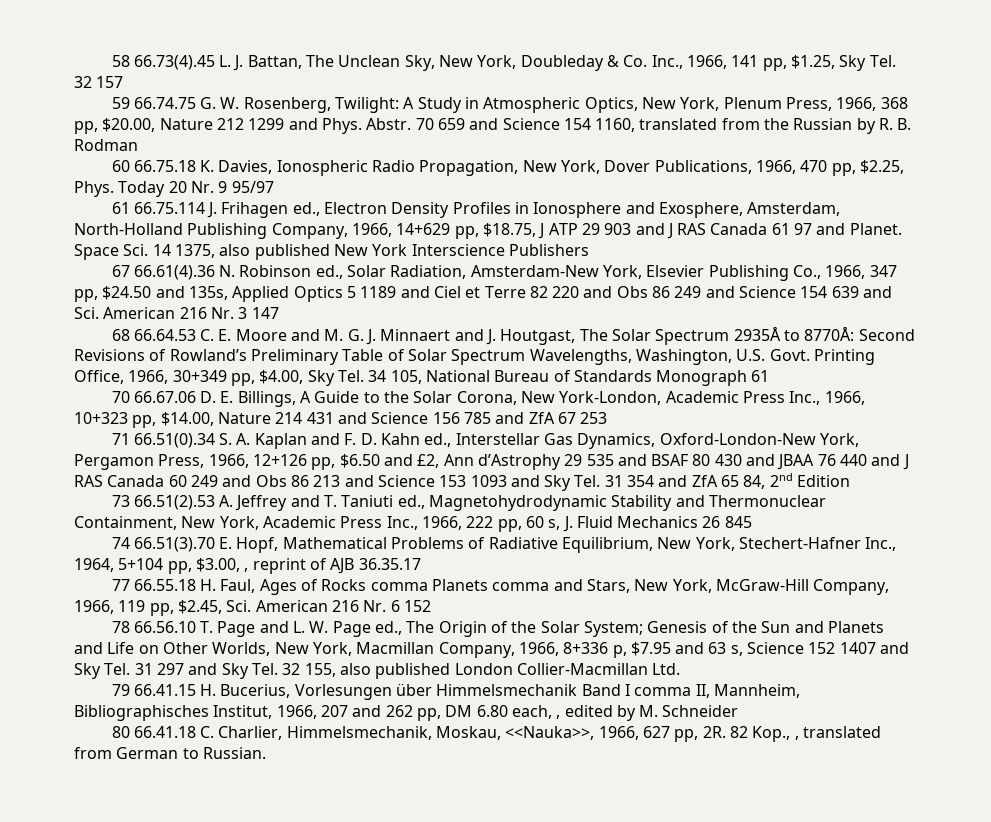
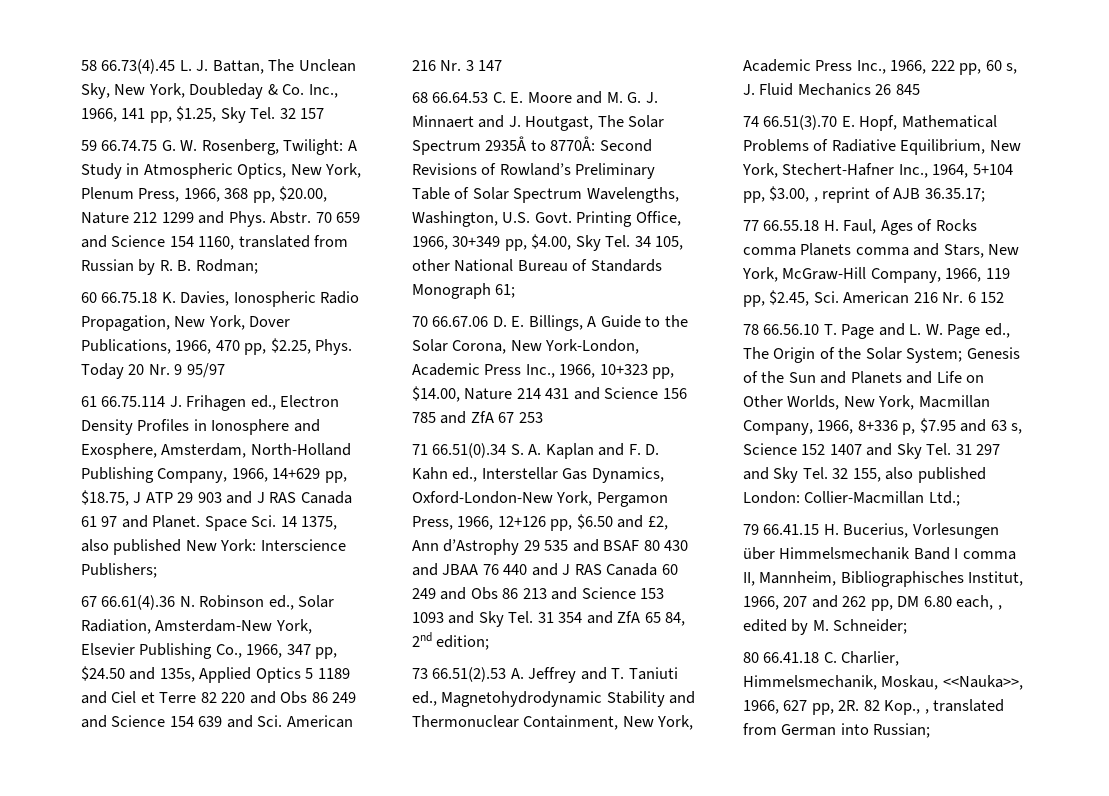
[764,118,790,130] the -> (349, 241) none
[74,139,138,151] Rodman -> [195,259,258,274] Rodman;
[372,244,589,256] York Interscience Publishers -> [220,539,346,551] [81,563,157,578] York: Interscience Publishers;
(422, 377) none -> [412,259,450,271] other
[751,370,770,382] 61 -> [495,284,516,298] 61;
[797,475,851,487] Edition -> [436,635,490,650] edition;
[358,558,421,570] 36.35.17 -> [924,188,985,202] 36.35.17;
[454,663,681,675] London Collier-Macmillan Ltd. -> [743,491,960,506] London: Collier-Macmillan Ltd.;
[662,705,739,717] Schneider -> [833,619,908,634] Schneider;
[182,747,266,759] to Russian. -> [840,723,931,738] into Russian;

